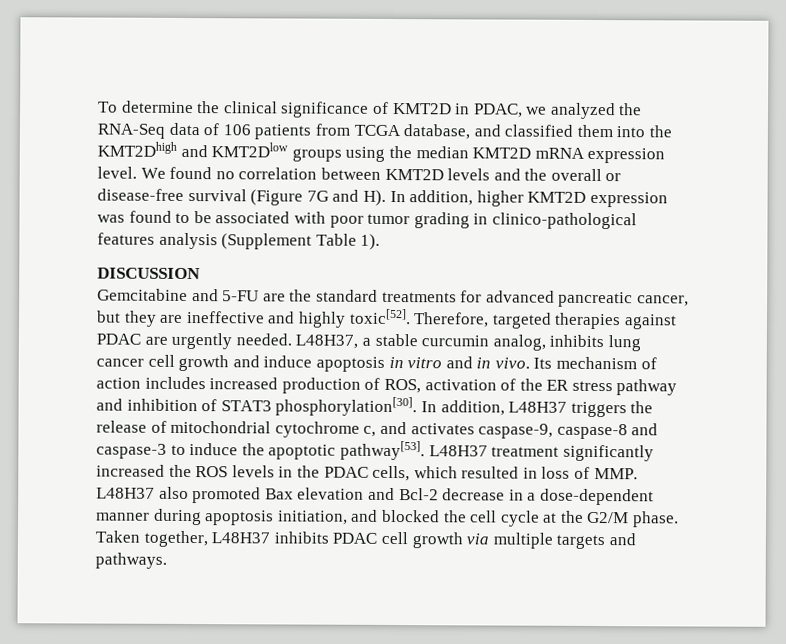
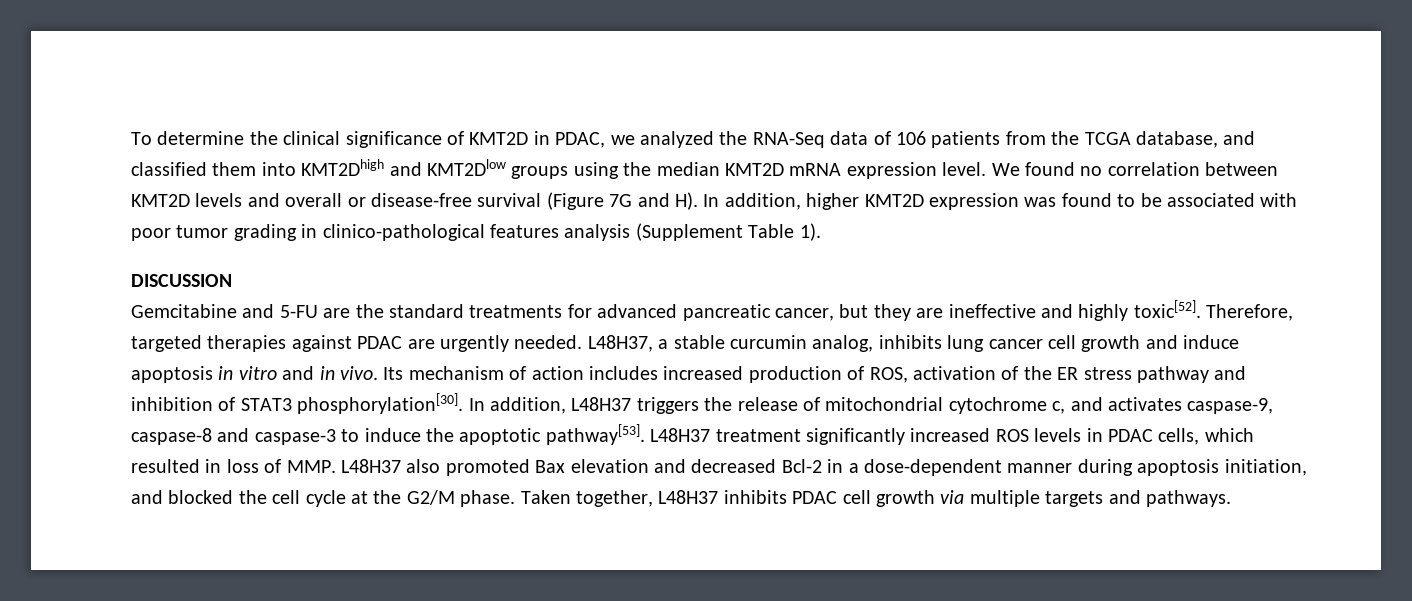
(350, 129) none -> [1051,131,1080,145] the
[649,125,673,138] the -> (296, 169) none
[524,168,548,181] the -> (280, 200) none
[168,464,192,478] the -> (991, 435) none
[296,465,320,478] the -> (1103, 435) none
[398,488,506,501] Bcl-2 decrease -> [691,459,822,473] decreased Bcl-2

